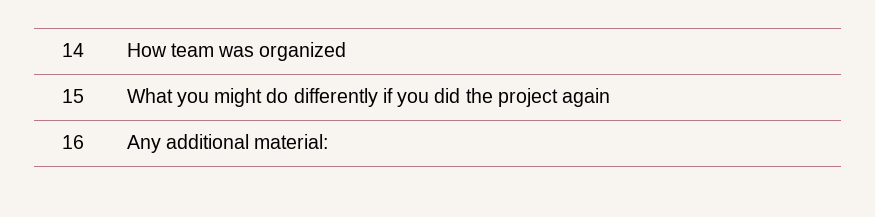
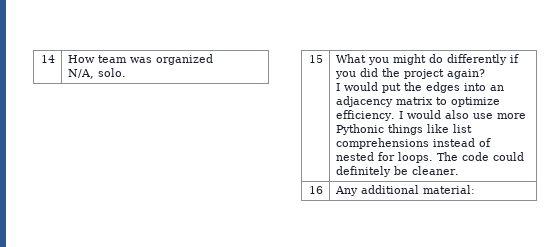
(347, 51) none -> [67,68,126,79] // N/A, solo.
[562,88,611,107] again -> [446,69,485,79] [335,82,504,93] [335,96,500,107] [335,110,526,121] [335,124,472,135] [335,138,491,149] [335,152,524,163] [335,166,459,177] again? // I would put the edges into an adjacency matrix to optimize efficiency. I would also use more Pythonic things like list comprehensions instead of nested for loops. The code could definitely be cleaner.

